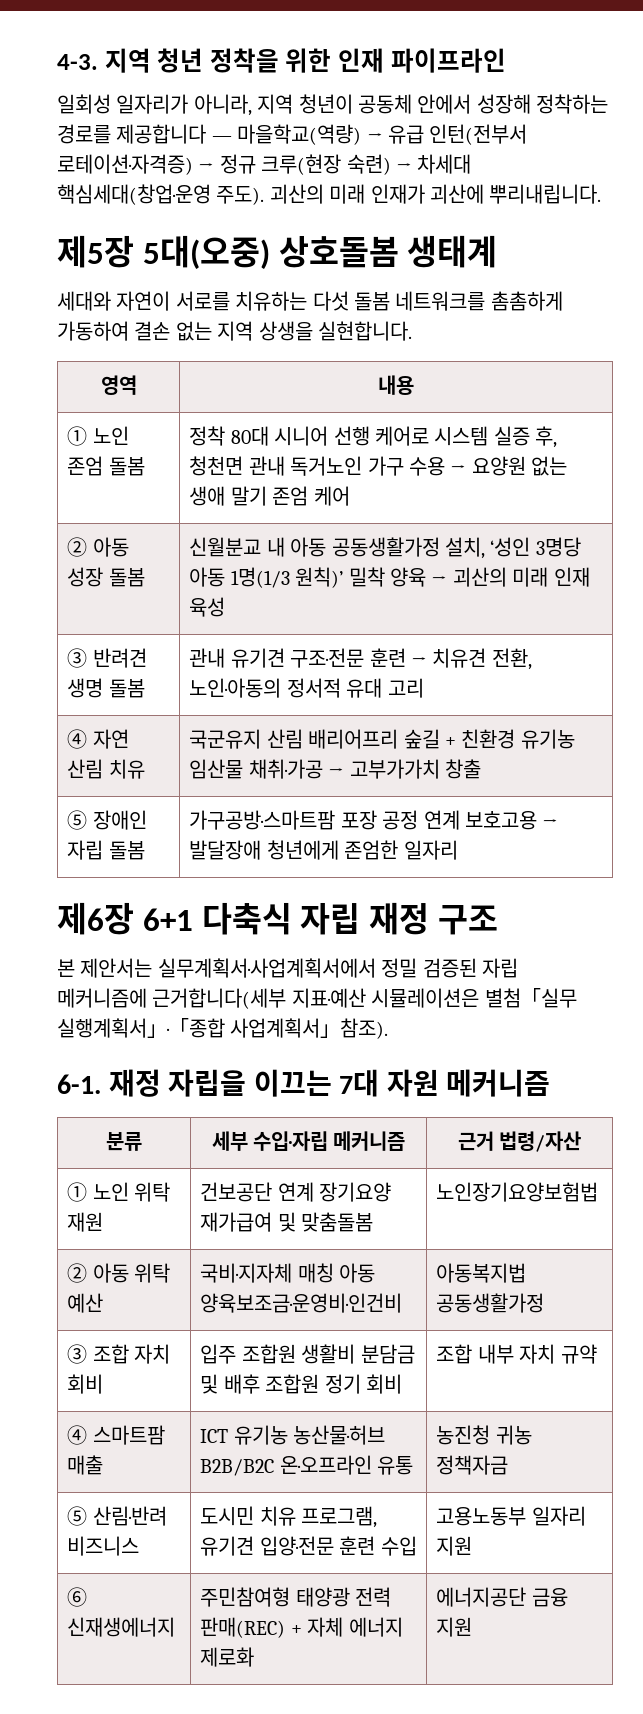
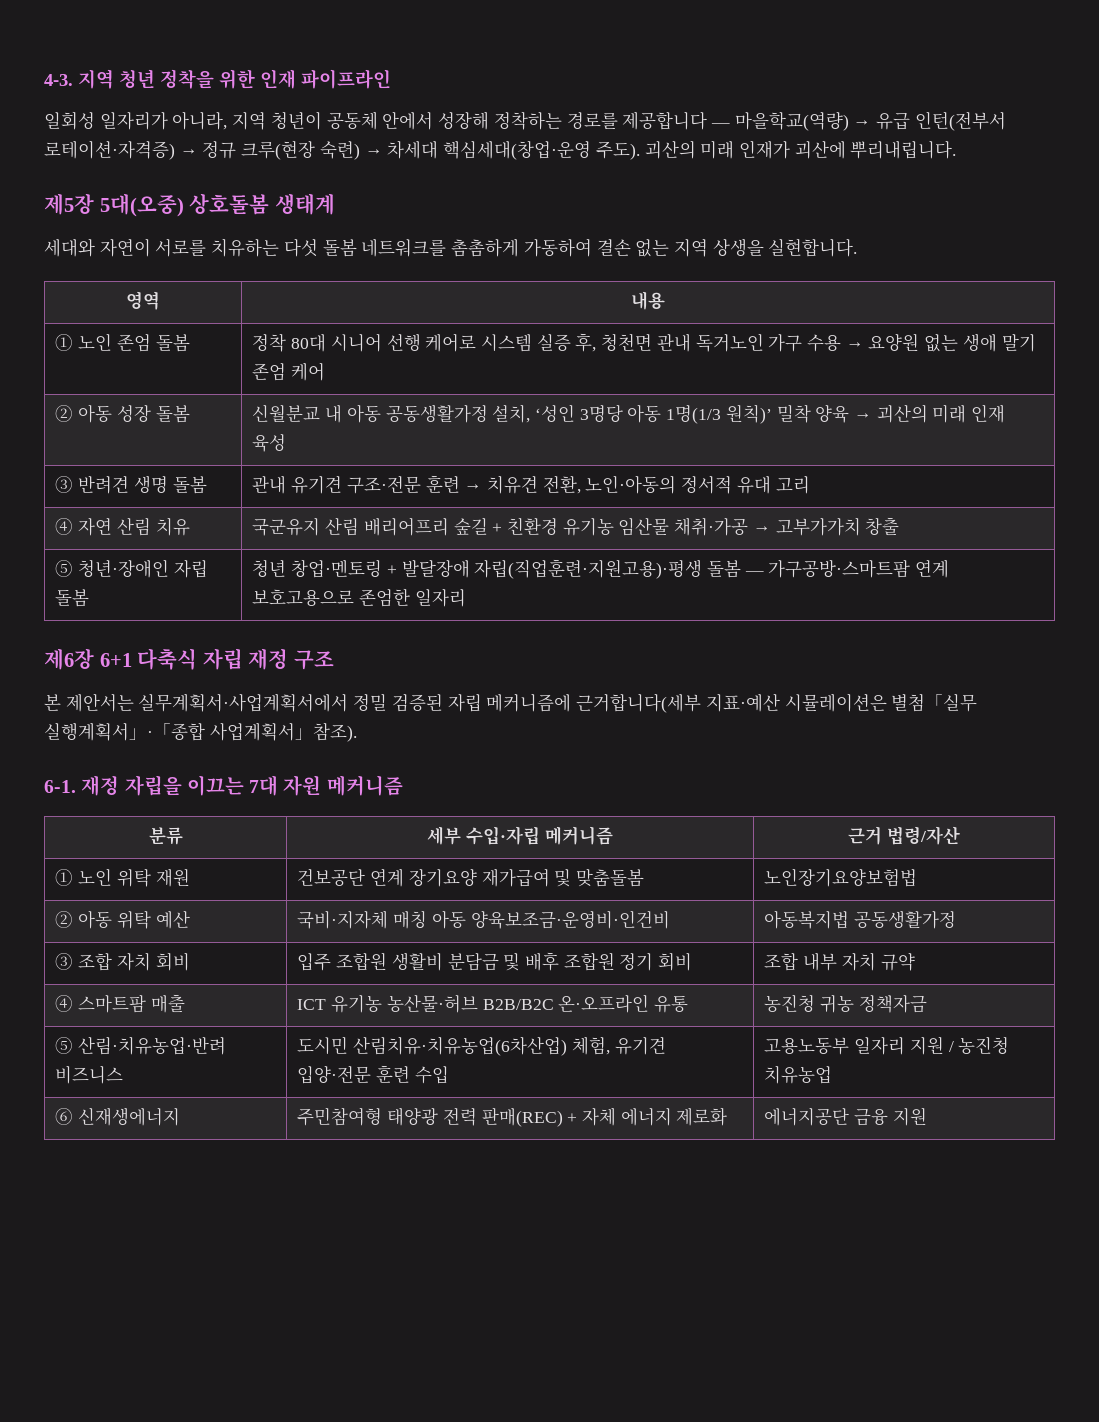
[92,810,147,830] 장애인 -> [78,559,170,578] 청년·장애인
[189,810,559,830] [189,840,339,860] 가구공방·스마트팜 포장 공정 연계 보호고용 → 발달장애 청년에게 -> [252,559,950,579] [252,589,355,606] 청년 창업·멘토링 + 발달장애 자립(직업훈련·지원고용)·평생 돌봄 — 가구공방·스마트팜 연계 보호고용으로
[92,1506,167,1526] 산림·반려 -> [78,1036,227,1055] 산림·치유농업·반려
[259,1506,378,1528] 치유 프로그램, -> [353,1036,610,1056] 산림치유·치유농업(6차산업) 체험,
(473, 1546) none -> [948,1036,1010,1055] [764,1065,833,1084] / 농진청 치유농업

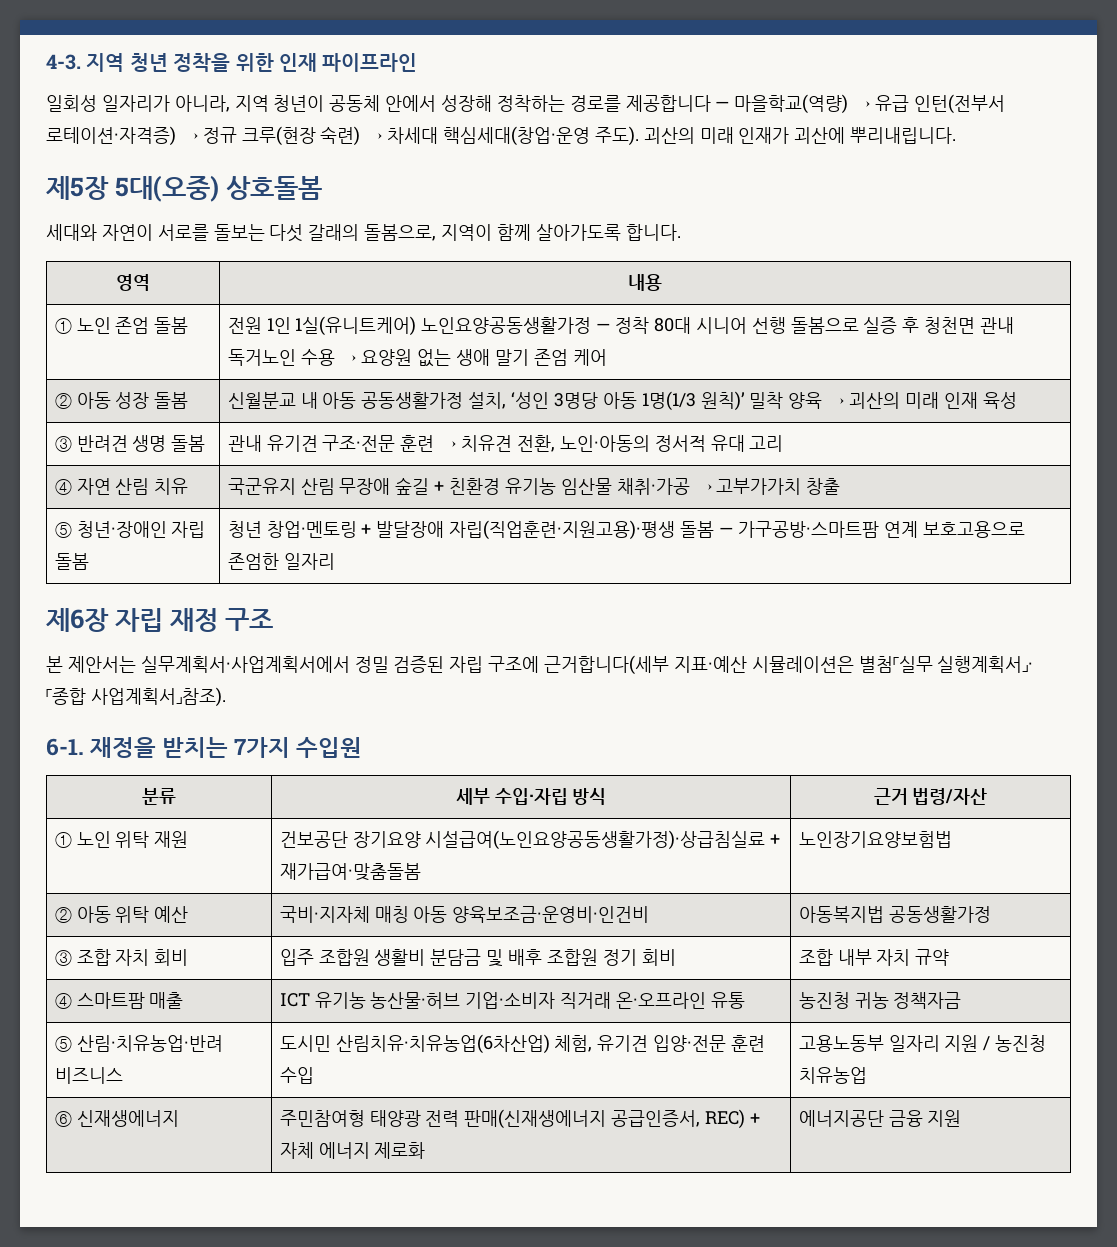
[274,193,335,215] 생태계 -> (322, 188) none
[211,238,858,257] 치유하는 다섯 돌봄 네트워크를 촘촘하게 가동하여 결손 없는 지역 상생을 실현합니다. -> [213,224,681,242] 돌보는 다섯 갈래의 돌봄으로, 지역이 함께 살아가도록 합니다.
[252,333,597,352] 정착 80대 시니어 선행 케어로 시스템 실증 후, -> [227,316,920,336] 전원 1인 1실(유니트케어) 노인요양공동생활가정 — 정착 80대 시니어 선행 돌봄으로 실증 후
[768,334,803,352] 가구 -> (296, 357) none
[363,517,449,536] 배리어프리 -> [339,478,391,495] 무장애
[99,648,198,670] 6+1 다축식 -> (109, 620) none
[486,694,572,712] 메커니즘에 -> [488,656,540,673] 구조에
[81,775,403,796] 재정 자립을 이끄는 7대 자원 메커니즘 -> [90,737,363,758] 재정을 받치는 7가지 수입원
[544,826,613,845] 메커니즘 -> [572,788,607,805] 방식
[370,868,644,887] 연계 장기요양 재가급여 및 맞춤돌봄 -> [352,830,781,850] [279,863,421,881] 장기요양 시설급여(노인요양공동생활가정)·상급침실료 + 재가급여·맞춤돌봄
[482,999,554,1010] B2B/B2C -> [465,992,612,1009] 기업·소비자 직거래
[481,1107,563,1127] 판매(REC) -> [464,1109,746,1129] 판매(신재생에너지 공급인증서, REC)

